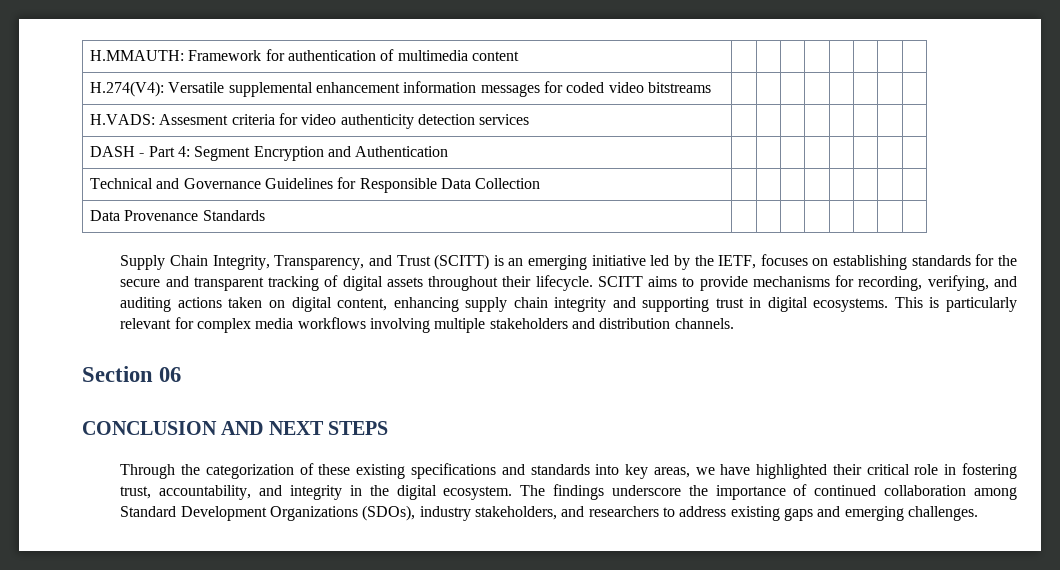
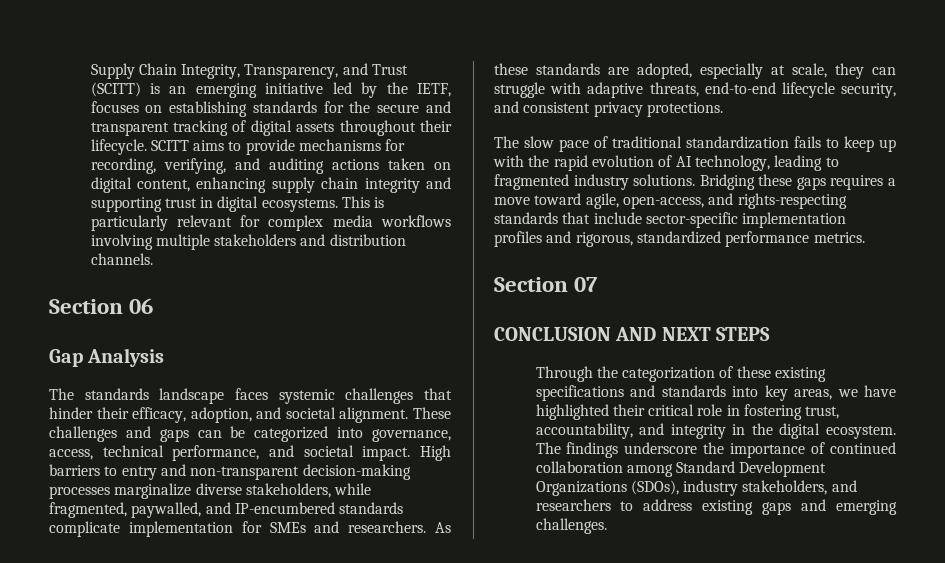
[90,49,520,61] [90,81,712,97] [90,113,530,129] [90,146,449,161] [90,177,541,193] [90,210,265,221] H.MMAUTH: Framework for authentication of multimedia content | | | | | | | | // H.274(V4): Versatile supplemental enhancement information messages for coded video bitstreams | | | | | | | | // H.VADS: Assesment criteria for video authenticity detection services | | | | | | | | // DASH - Part 4: Segment Encryption and Authentication | | | | | | | | // Technical and Governance Guidelines for Responsible Data Collection | | | | | | | | // Data Provenance Standards | | | | | | | | // -> (90, 71) none
(182, 374) none -> [49,348,165,367] [49,388,453,404] [49,407,451,423] [49,426,451,442] [49,445,452,461] [49,464,411,480] [49,483,372,499] [49,502,404,518] [49,521,451,537] [494,63,896,79] [494,82,896,98] [494,101,723,117] [494,136,896,152] [493,155,839,171] [494,174,896,190] [494,193,847,209] [494,212,847,228] [494,231,865,247] [494,277,599,292] // Gap Analysis // The standards landscape faces systemic challenges that hinder their efficacy, adoption, and societal alignment. These challenges and gaps can be categorized into governance, access, technical performance, and societal impact. High barriers to entry and non-transparent decision-making processes marginalize diverse stakeholders, while fragmented, paywalled, and IP-encumbered standards complicate implementation for SMEs and researchers. As these standards are adopted, especially at scale, they can struggle with adaptive threats, end-to-end lifecycle security, and consistent privacy protections. // The slow pace of traditional standardization fails to keep up with the rapid evolution of AI technology, leading to fragmented industry solutions. Bridging these gaps requires a move toward agile, open-access, and rights-respecting standards that include sector-specific implementation profiles and rigorous, standardized performance metrics. // Section 07

